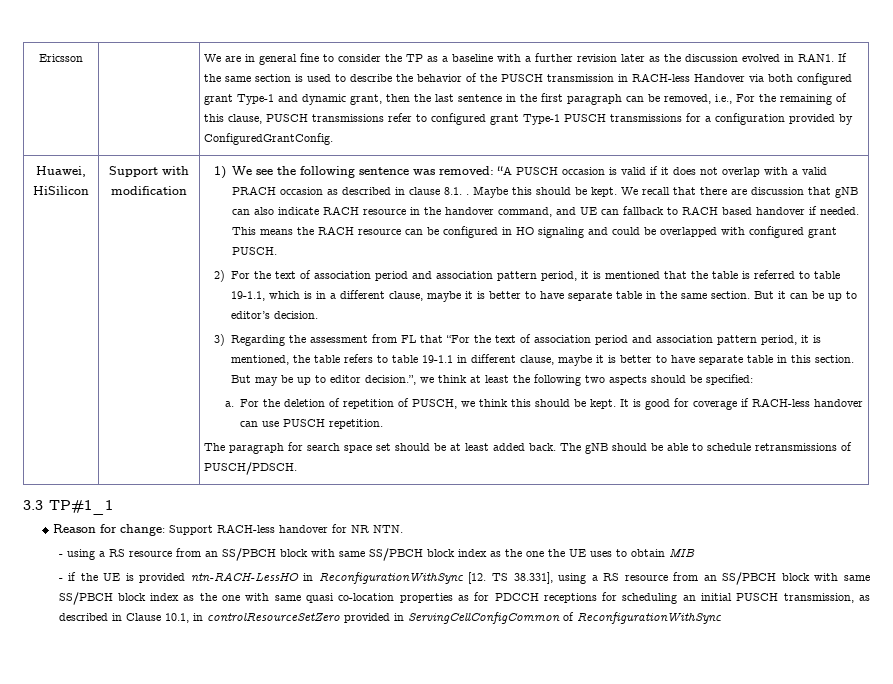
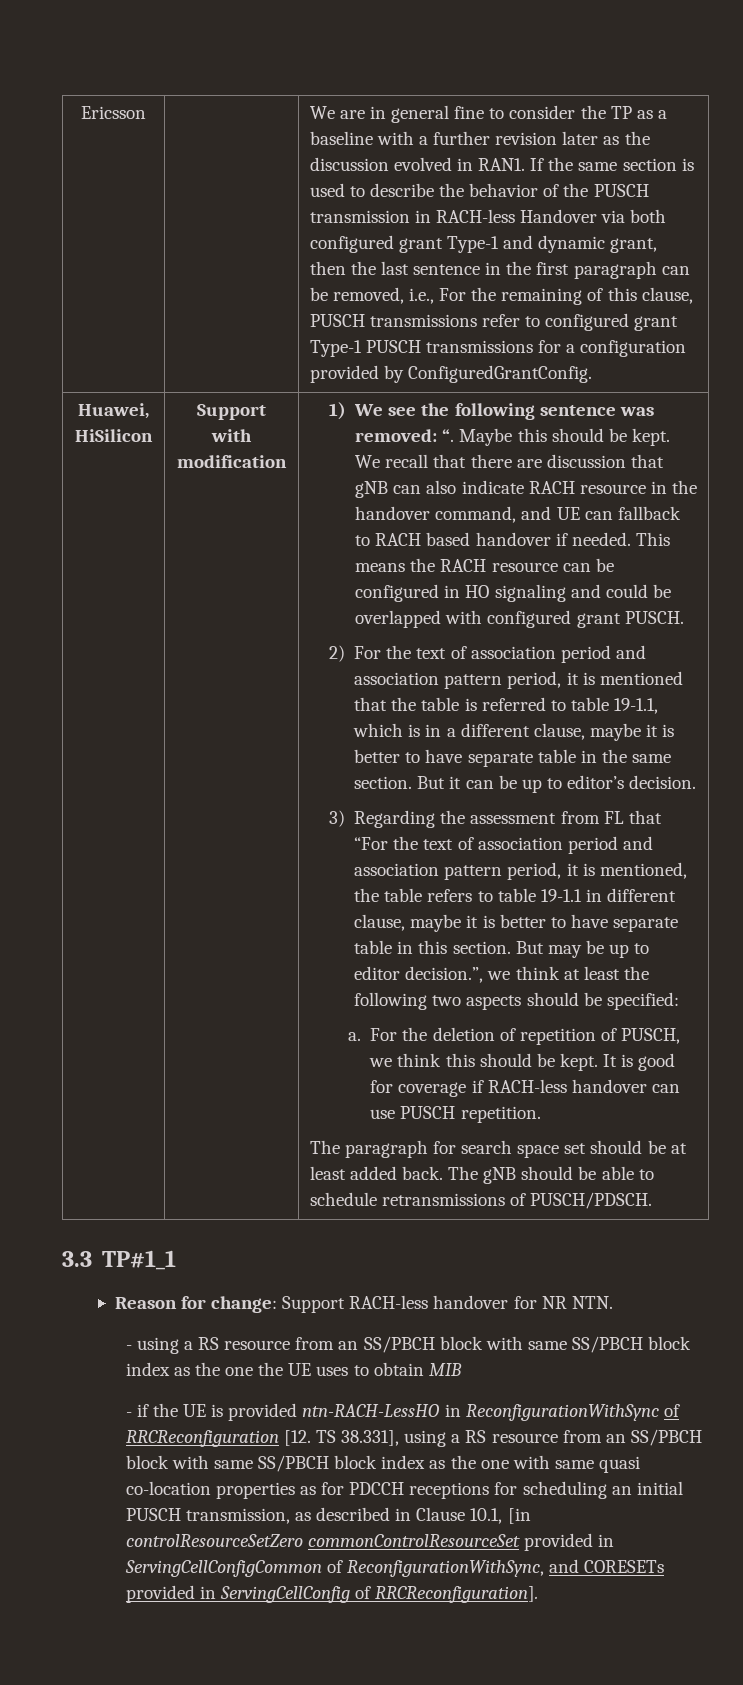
[497,166,828,177] [232,186,470,195] “A PUSCH occasion is valid if it does not overlap with a valid PRACH occasion as described in clause 8.1. . -> [442,429,455,442] “.
(464, 578) none -> [663,1404,680,1417] [125,1430,279,1447] of RRCReconfiguration
[192,613,340,622] in controlResourceSetZero -> [507,1508,531,1524] [125,1534,520,1547] [in controlResourceSetZero commonControlResourceSet
[576,612,722,624] ReconfigurationWithSync -> [346,1559,665,1577] [125,1585,539,1603] ReconfigurationWithSync, and CORESETs provided in ServingCellConfig of RRCReconfiguration].

